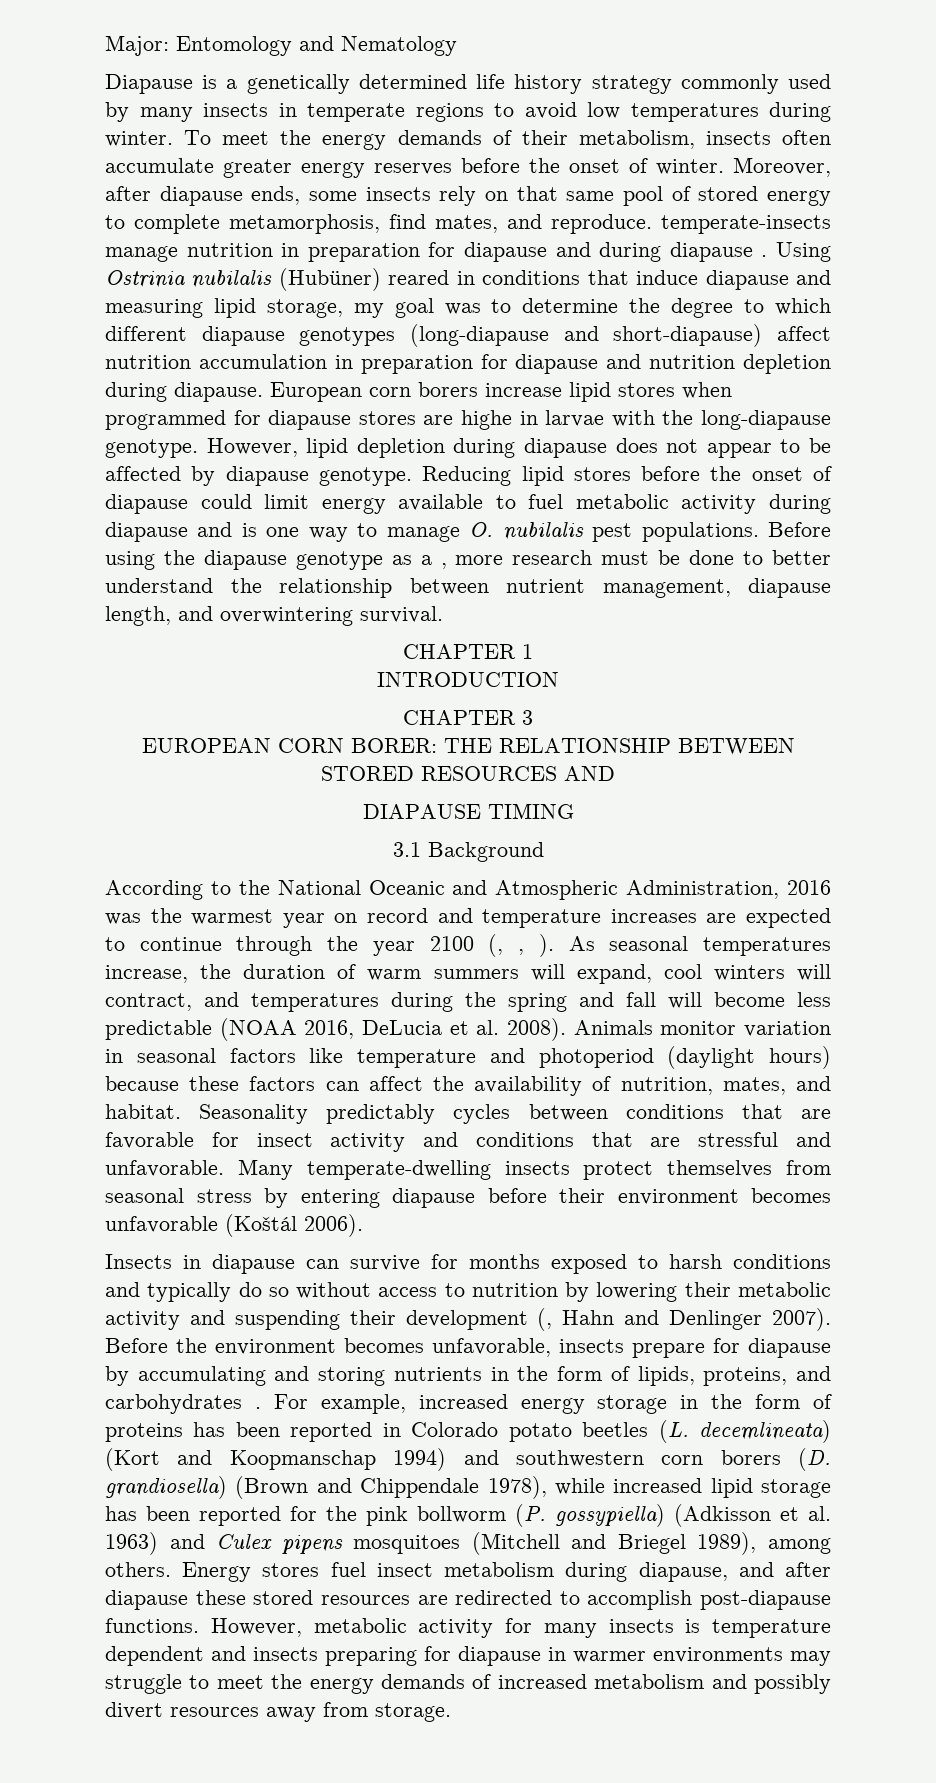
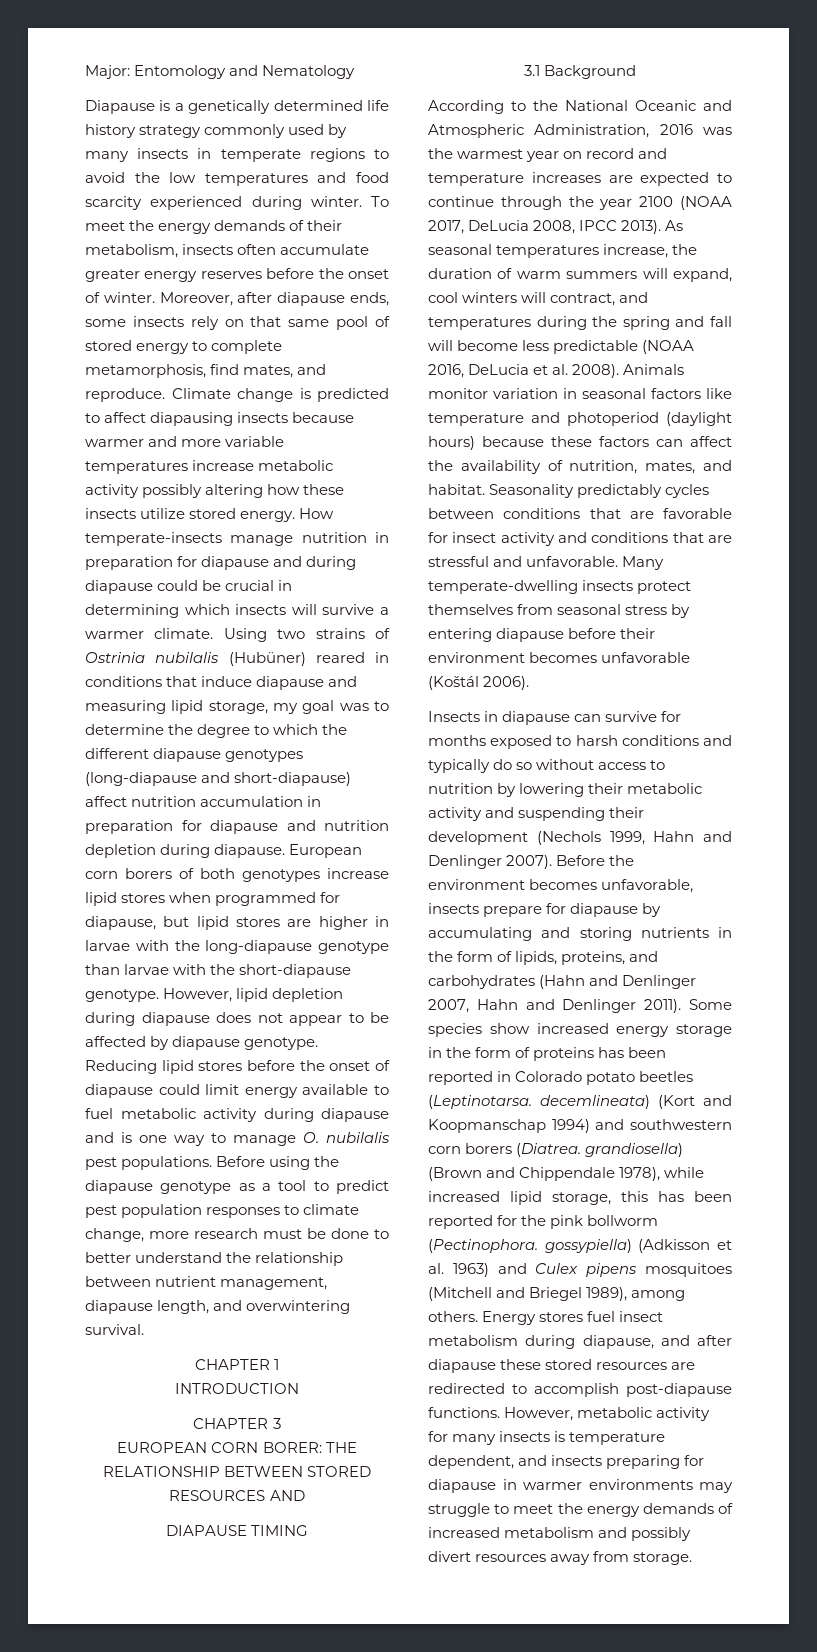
(577, 110) none -> [134,172,160,183] the
(759, 112) none -> [317,172,389,183] [85,196,243,210] and food scarcity experienced
(652, 224) none -> [171,388,389,402] [85,412,355,426] [85,436,285,447] [85,460,334,474] [85,484,345,498] [85,508,335,522] Climate change is predicted to affect diapausing insects because warmer and more variable temperatures increase metabolic activity possibly altering how these insects utilize stored energy. How
[761,242,832,262] . Using -> [157,580,293,591] [85,604,389,618] [85,628,390,642] could be crucial in determining which insects will survive a warmer climate. Using two strains of
(831, 306) none -> [322,724,348,735] the
(478, 389) none -> [179,868,320,882] of both genotypes
[268,410,352,430] diapause -> [85,916,229,930] diapause, but lipid
[461,410,512,430] highe -> [318,916,368,930] higher
(832, 420) none -> [318,941,389,954] [85,964,352,978] genotype than larvae with the short-diapause
[440,563,447,569] , -> [278,1180,389,1194] [85,1204,360,1218] [85,1228,144,1242] tool to predict pest population responses to climate change,
[488,934,554,957] (, , ). -> [680,196,732,210] [428,220,662,234] (NOAA 2017, DeLucia 2008, IPCC 2013).
[537,1308,553,1331] (, -> [536,831,645,845] (Nechols 1999,
[254,1394,406,1414] . For example, -> [539,975,697,989] [428,999,732,1013] [428,1023,530,1037] (Hahn and Denlinger 2007, Hahn and Denlinger 2011). Some species show
[658,1420,689,1443] (L. -> [428,1095,532,1109] (Leptinotarsa.
[798,1448,831,1471] (D. -> [516,1143,582,1157] (Diatrea.
[761,1479,831,1498] storage -> [552,1191,648,1205] storage, this
[515,1504,546,1527] (P. -> [428,1239,538,1253] (Pectinophora.
[105,1646,204,1666] dependent -> [428,1455,514,1469] dependent,

